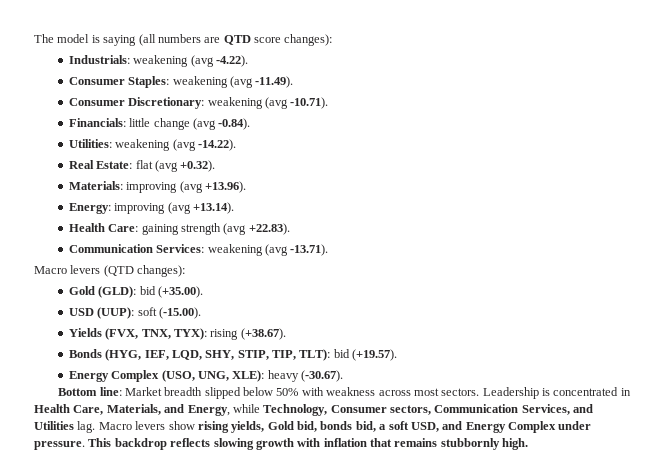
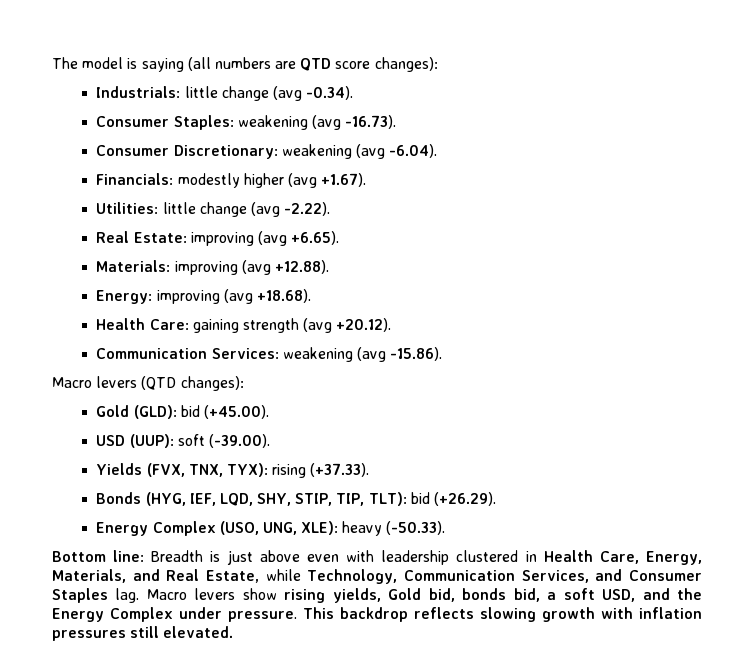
[133,55,248,67] weakening (avg -4.22). -> [184,86,354,101] little change (avg -0.34).
[255,76,294,88] -11.49). -> [345,115,397,129] -16.73).
[290,97,329,109] -10.71). -> [389,144,438,158] -6.04).
[129,118,251,130] [68,139,236,151] little change (avg -0.84). // Utilities: weakening (avg -14.22). -> [177,173,367,188] [96,202,331,217] modestly higher (avg +1.67). // Utilities: little change (avg -2.22).
[135,160,216,172] flat (avg +0.32). -> [190,231,340,246] improving (avg +6.65).
[204,181,246,193] +13.96). -> [274,260,329,274] +12.88).
[192,202,234,214] +13.14). -> [256,289,311,303] +18.68).
[248,223,290,235] +22.83). -> [336,318,392,332] +20.12).
[290,244,329,256] -13.71). -> [390,347,443,361] -15.86).
[157,286,203,298] (+35.00). -> [203,405,269,419] (+45.00).
[158,307,201,319] (-15.00). -> [208,434,270,448] (-39.00).
[240,328,286,340] (+38.67). -> [310,463,370,477] (+37.33).
[352,349,398,361] (+19.57). -> [434,492,497,506] (+26.29).
[301,370,344,382] (-30.67). -> [386,521,446,535] (-50.33).
[124,387,619,399] Market breadth slipped below 50% with weakness across most sectors. Leadership is concentrated -> [151,550,519,565] Breadth is just above even with leadership clustered
(104, 410) none -> [646,551,702,565] Energy,
[187,404,431,416] Energy, while Technology, Consumer sectors, -> [166,569,398,584] Real Estate, while Technology,
[34,421,74,430] Utilities -> [629,570,703,581] [52,588,108,603] Consumer Staples
(463, 425) none -> [677,588,703,600] the
[370,438,529,450] that remains stubbornly high. -> [52,626,234,641] pressures still elevated.

